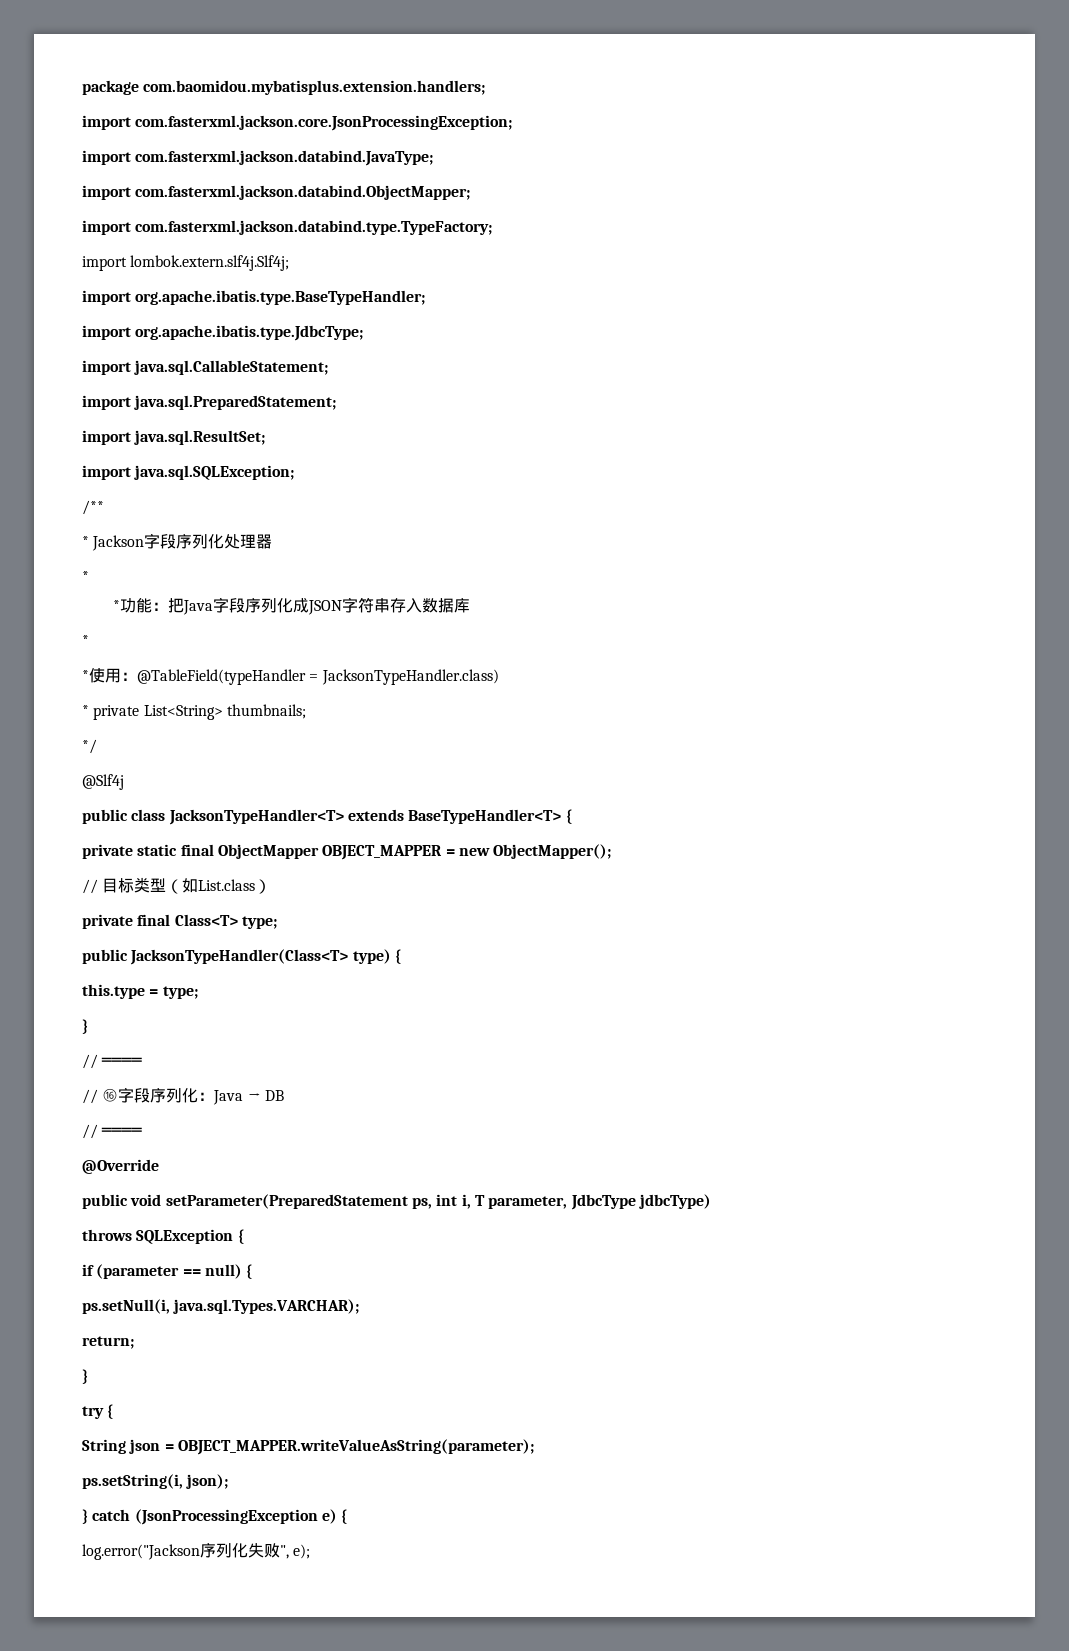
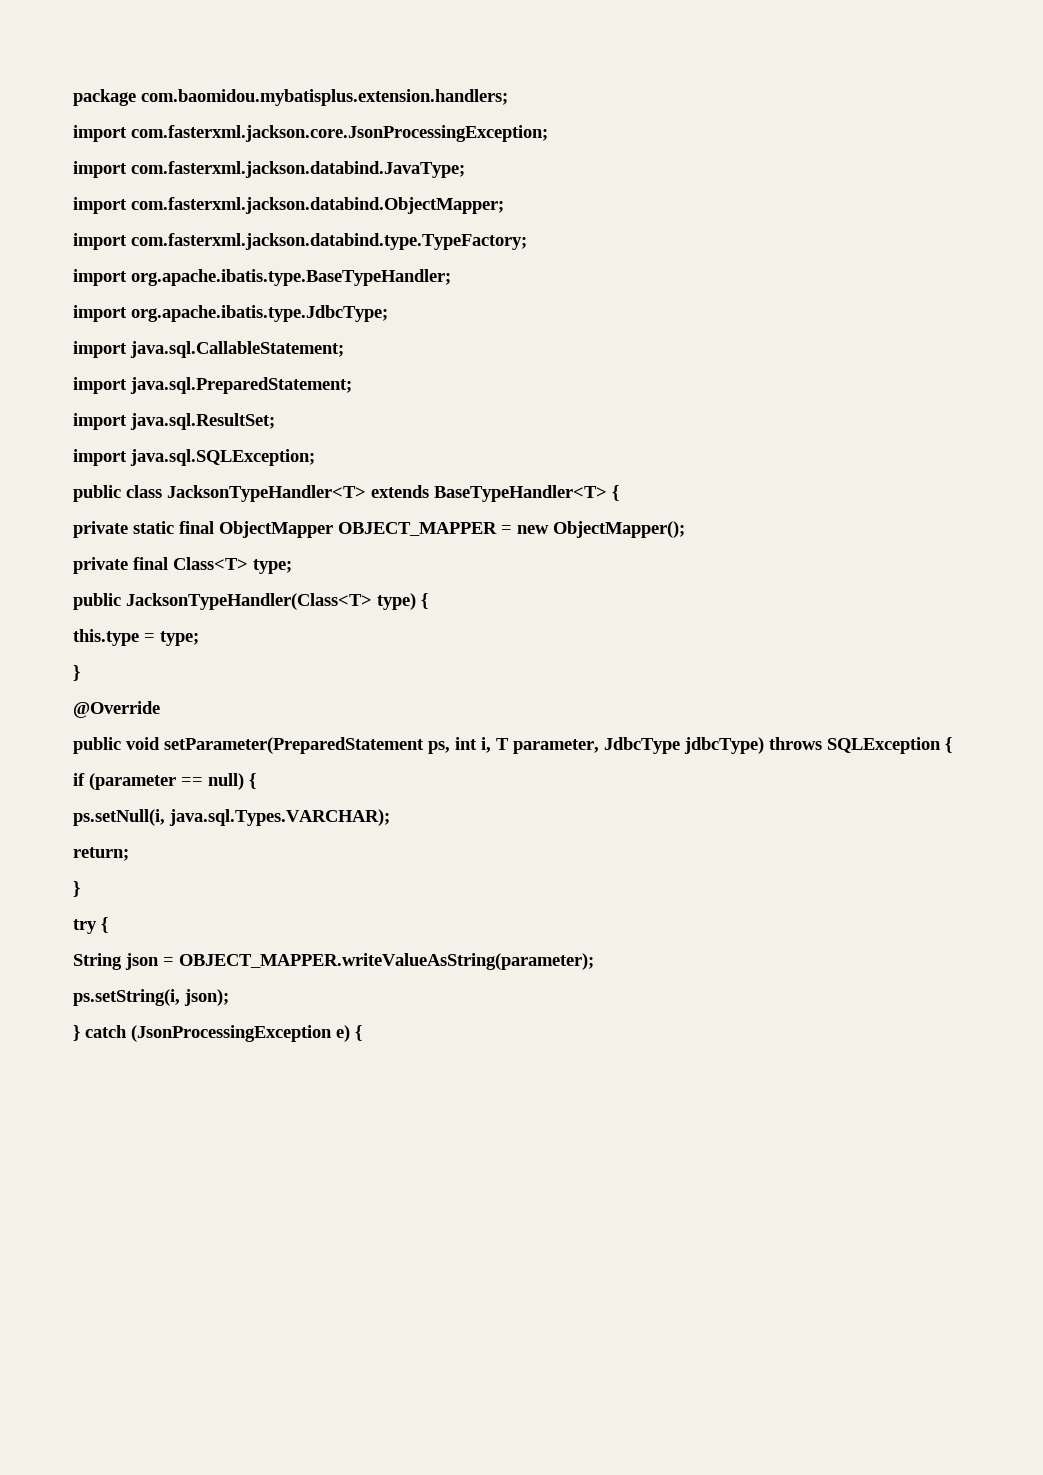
[82,255,290,271] // import lombok.extern.slf4j.Slf4j; -> (527, 241) none
[82,500,104,515] [82,533,273,551] [82,571,89,582] [112,597,470,615] [82,635,89,646] [82,668,499,685] [82,704,306,720] [82,739,97,754] [82,774,124,790] // /** // * Jackson字段序列化处理器 // * // *功能：把Java字段序列化成JSON字符串存入数据库 // * // *使用：@TableField(typeHandler = JacksonTypeHandler.class) // * private List<String> thumbnails; // */ // @Slf4j -> (315, 457) none
[82,877,272,894] // // 目标类型（如List.class） -> (685, 529) none
[82,1054,143,1069] [82,1087,284,1105] [82,1124,143,1139] // // ════ // // ⑯字段序列化：Java → DB // // ════ -> (80, 673) none
(711, 1201) // -> (764, 745) none
[82,1543,311,1560] // log.error("Jackson序列化失败", e); -> (362, 1033) none

